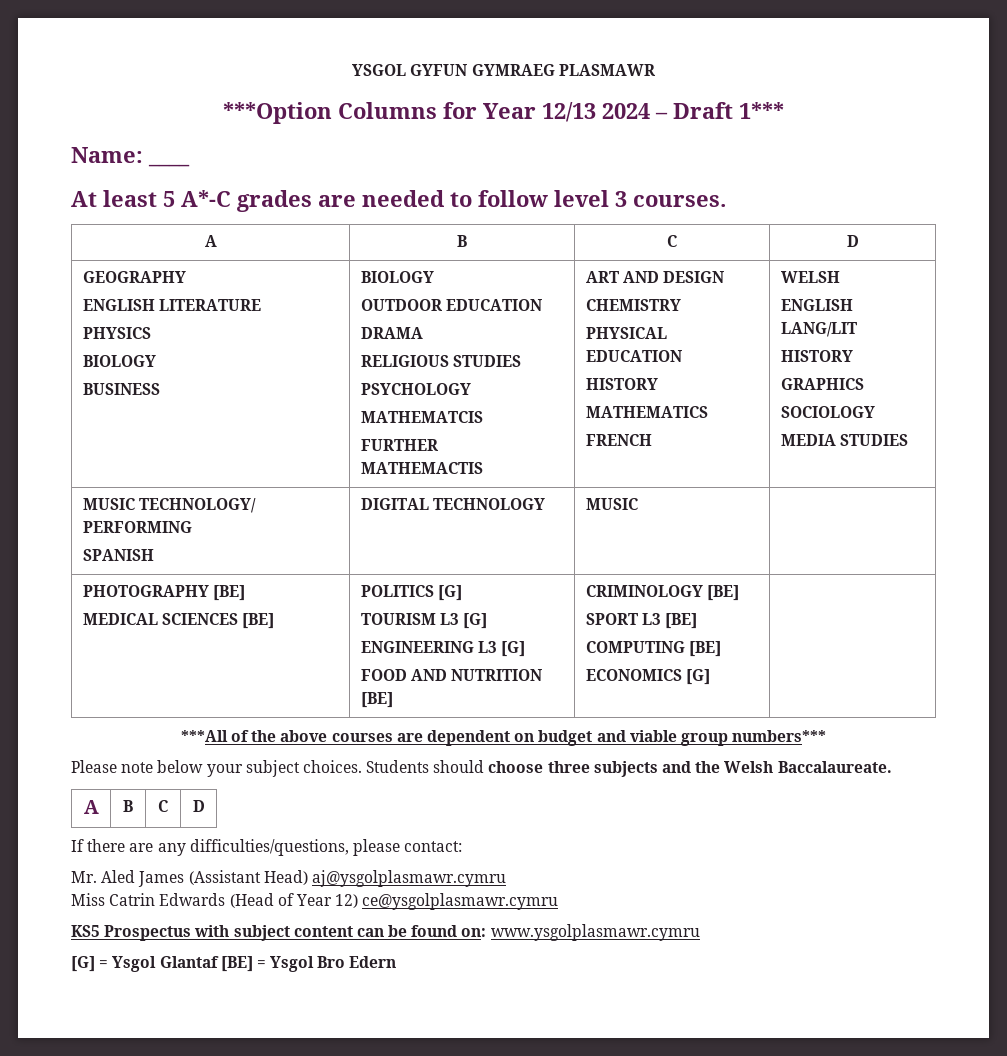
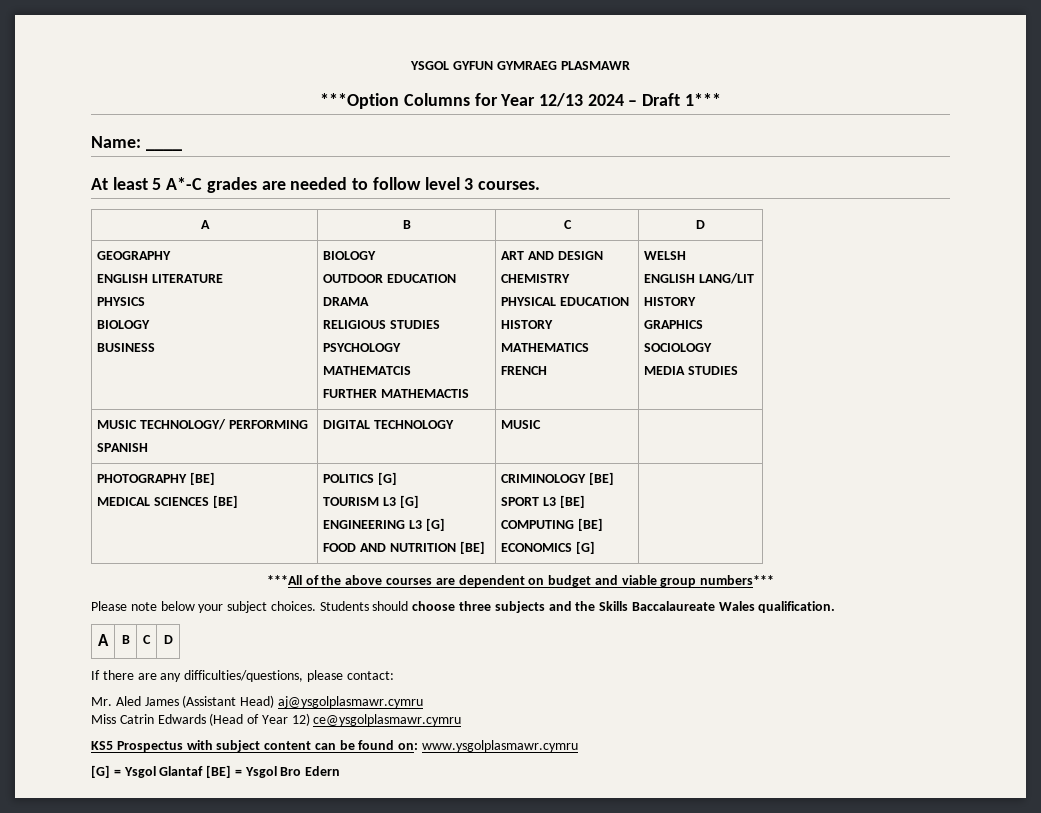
[724,761,892,773] Welsh Baccalaureate. -> [599,601,836,613] Skills Baccalaureate Wales qualification.

